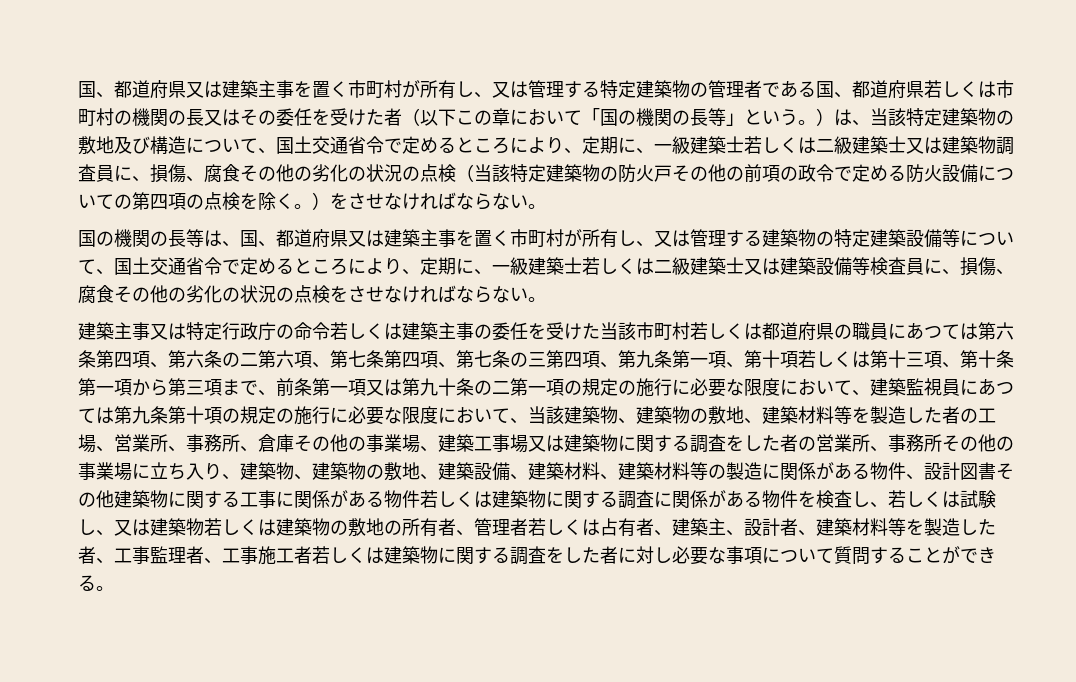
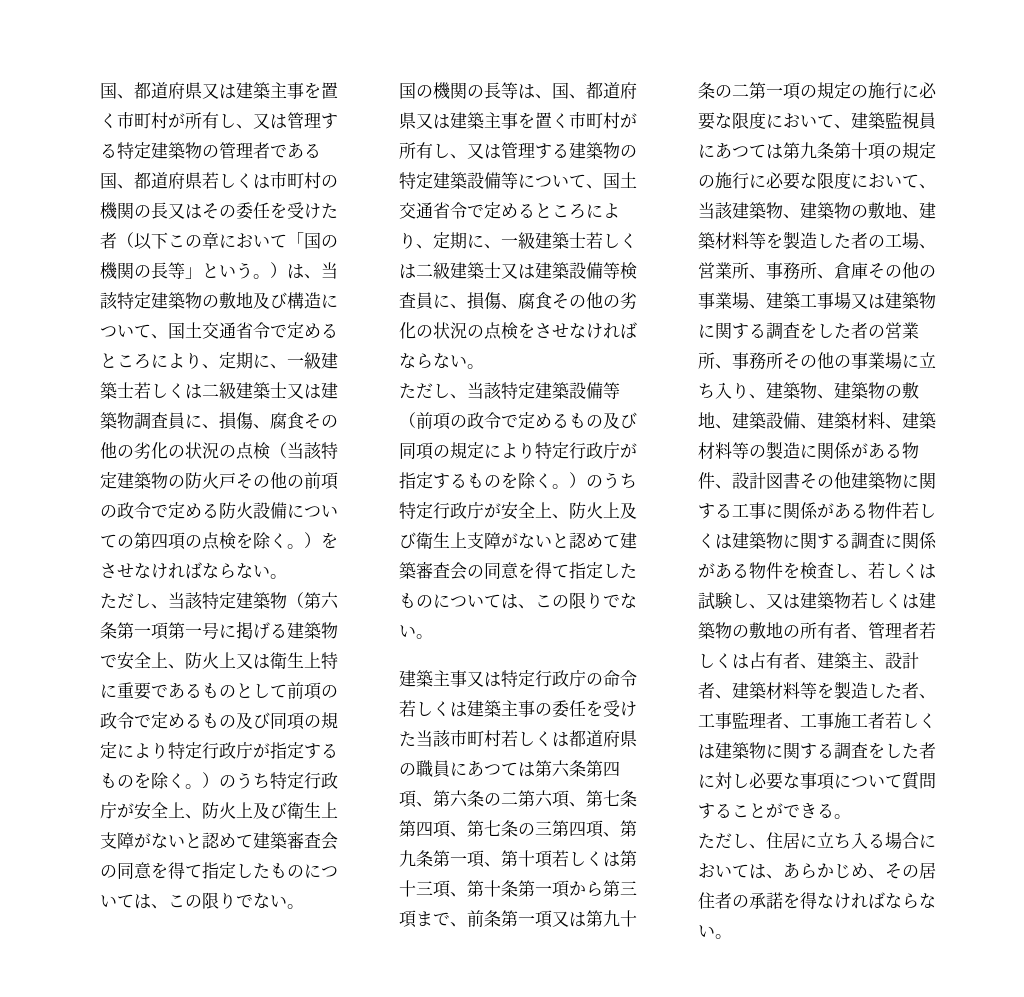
(546, 206) none -> [99,592,339,610] [99,621,338,640] [99,652,338,670] [99,682,338,700] [99,712,338,730] [99,742,338,760] [99,772,338,790] [99,802,338,820] [99,831,338,850] [99,862,338,879] [99,892,304,909] // ただし、当該特定建築物（第六条第一項第一号に掲げる建築物で安全上、防火上又は衛生上特に重要であるものとして前項の政令で定めるもの及び同項の規定により特定行政庁が指定するものを除く。）のうち特定行政庁が安全上、防火上及び衛生上支障がないと認めて建築審査会の同意を得て指定したものについては、この限りでない。
(546, 299) none -> [398,382,620,400] [398,412,637,430] [398,442,637,460] [398,472,637,489] [398,502,637,520] [398,532,637,549] [398,561,637,580] [398,592,637,609] [398,625,433,639] // ただし、当該特定建築設備等（前項の政令で定めるもの及び同項の規定により特定行政庁が指定するものを除く。）のうち特定行政庁が安全上、防火上及び衛生上支障がないと認めて建築審査会の同意を得て指定したものについては、この限りでない。
(114, 588) none -> [697,832,936,849] [697,862,936,879] [697,892,936,909] [697,925,732,939] // ただし、住居に立ち入る場合においては、あらかじめ、その居住者の承諾を得なければならない。

